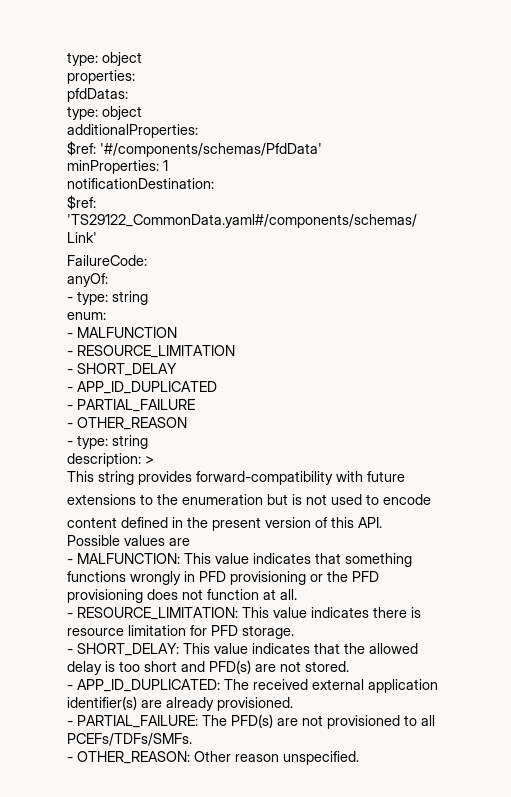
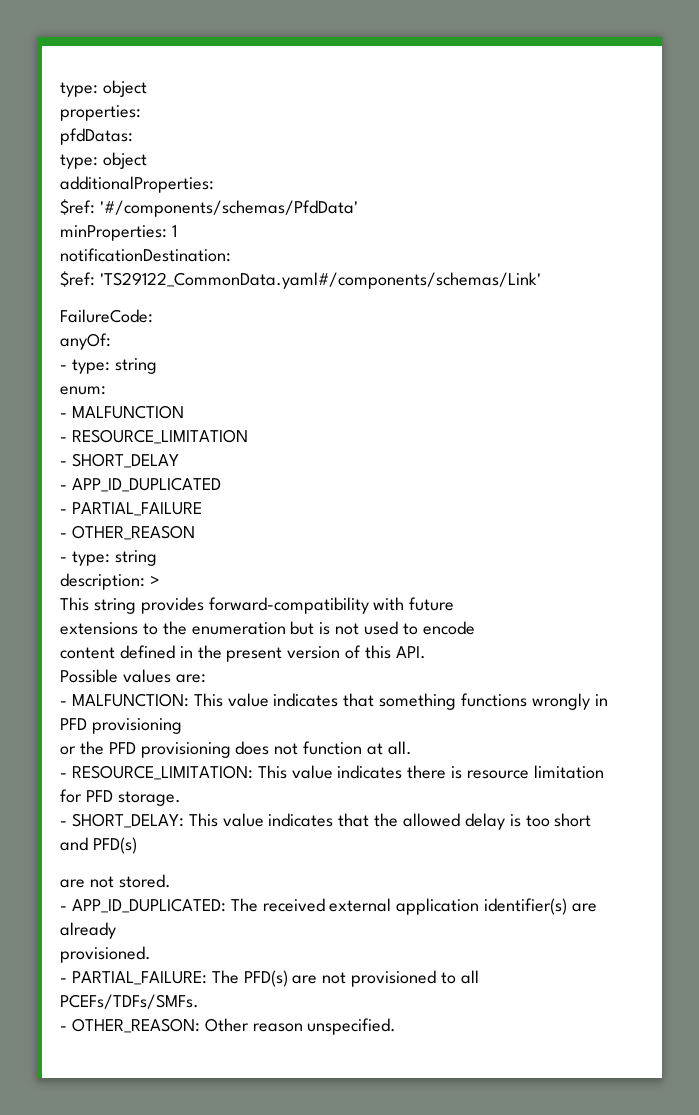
[169,538,190,546] are -> [175,674,206,683] are:
(306, 578) none -> (182, 726) //
(251, 667) none -> (137, 845) //
(214, 704) none -> (116, 930) //

